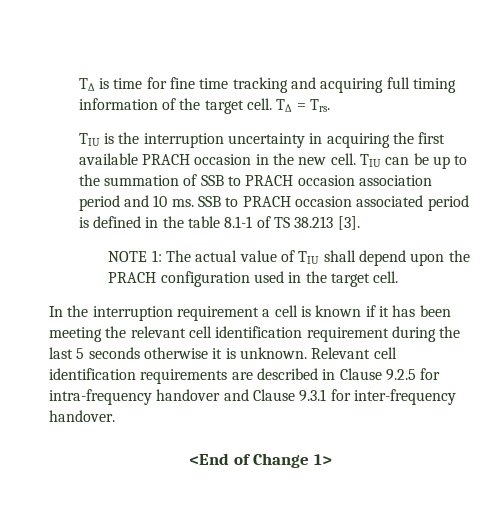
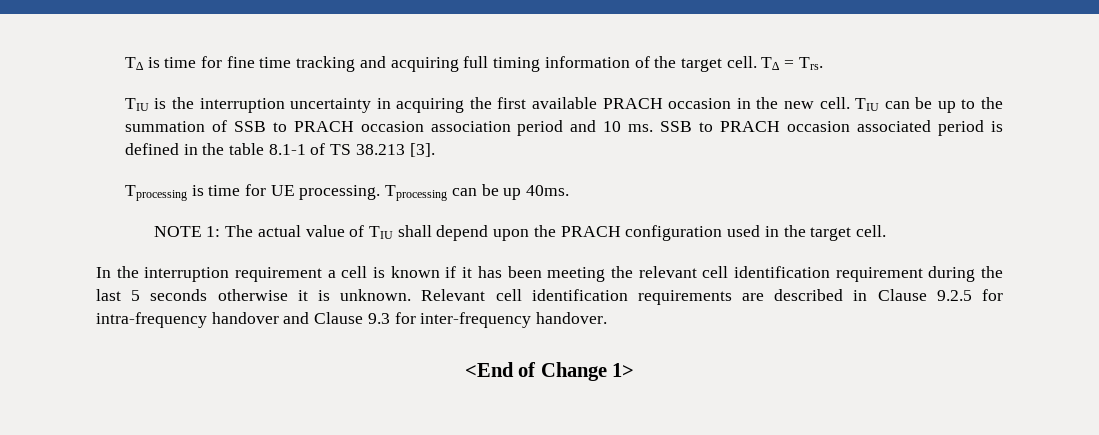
(360, 223) none -> [124,184,570,201] // Tprocessing is time for UE processing. Tprocessing can be up 40ms.
[299,389,327,402] 9.3.1 -> [367,313,390,324] 9.3

